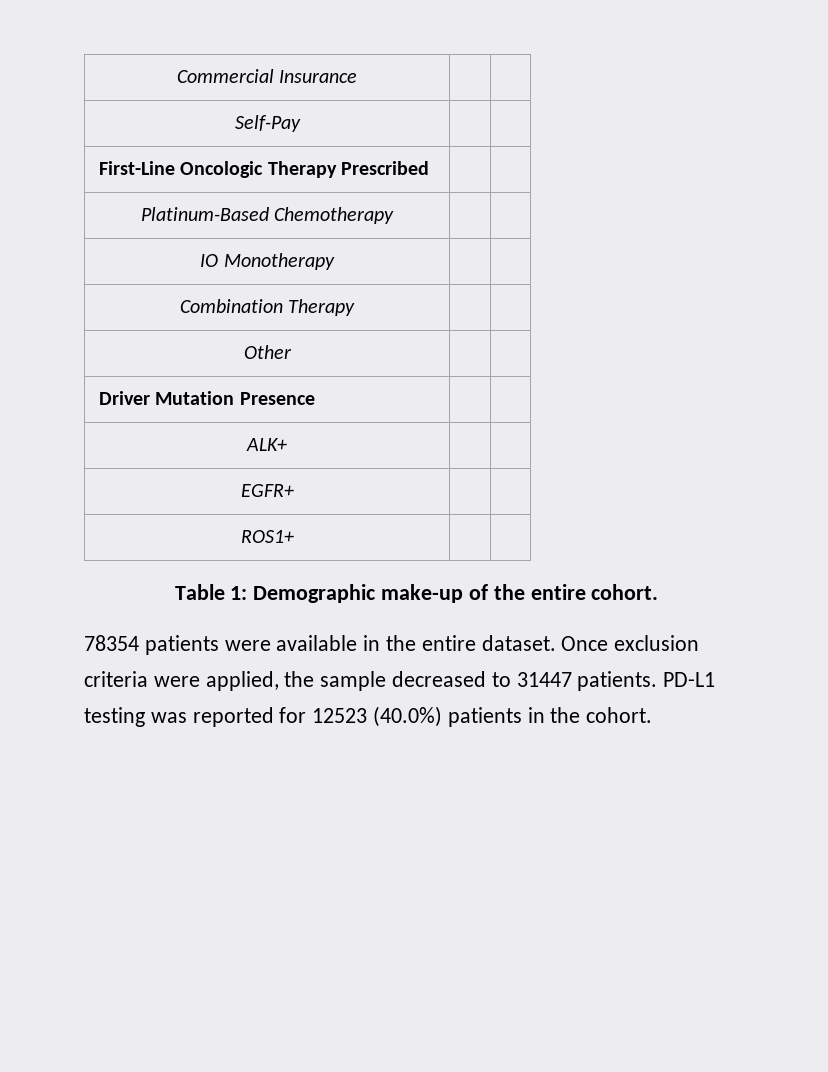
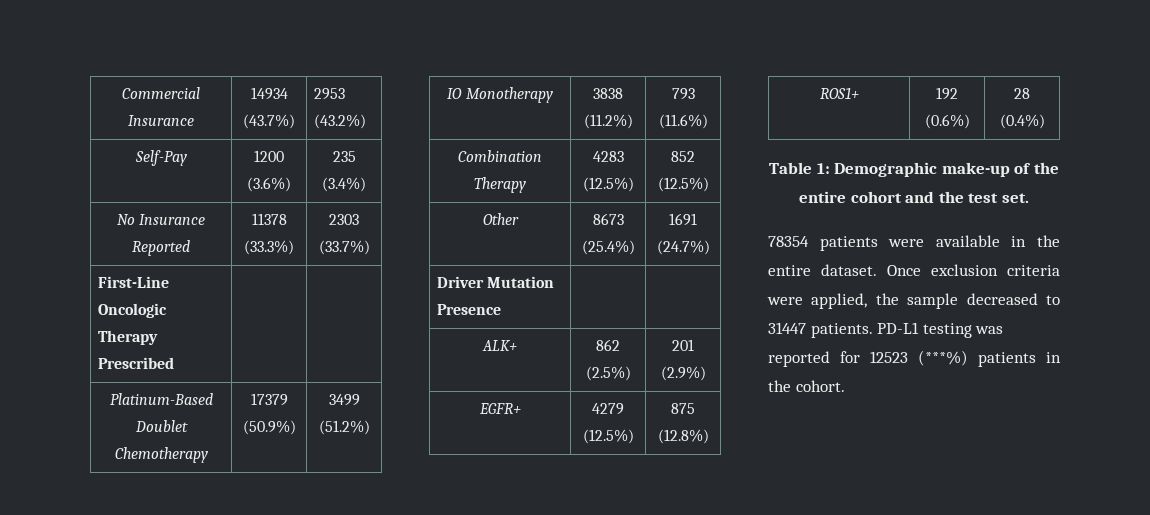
[234,115,301,132] | // Self-Pay | | -> [250,87,288,100] [243,114,295,129] [314,88,346,100] [314,114,367,129] [134,150,187,166] [254,150,284,162] [247,177,291,192] [332,151,356,162] [322,177,366,192] [116,214,206,225] [132,240,190,256] [251,213,287,225] [244,240,294,255] [329,214,359,225] [318,240,370,255] 14934 (43.7%) | 2953 (43.2%) // Self-Pay | 1200 (3.6%) | 235 (3.4%) // No Insurance Reported | 11378 (33.3%) | 2303 (33.7%)
(269, 214) none -> [134,420,188,432] Doublet
[200,253,335,270] [179,299,356,316] [243,345,292,359] [98,391,315,405] [246,438,287,451] [240,484,294,497] [240,530,294,543] | // IO Monotherapy | | // Combination Therapy | | // Other | | // Driver Mutation Presence | | // ALK+ | | // EGFR+ | | // ROS1+ | | -> [250,393,288,406] [242,420,296,435] [328,394,360,406] [318,420,370,435] [447,87,553,103] [593,88,623,99] [583,114,633,129] [671,88,695,100] [658,114,708,129] [458,150,542,162] [474,177,526,193] [592,151,624,162] [582,177,634,192] [671,151,695,162] [657,177,709,192] [482,213,519,225] [592,213,624,225] [581,240,635,255] [669,213,697,226] [656,240,710,255] [437,276,555,288] [437,304,502,315] [482,340,517,351] [596,339,620,351] [585,366,631,381] [672,339,694,351] [660,366,706,381] [478,403,521,414] [592,403,624,415] [582,429,634,444] [671,403,695,414] [657,429,709,444] [819,87,859,99] [936,87,958,100] [924,114,970,129] [1014,88,1030,99] [999,114,1045,129] 17379 (50.9%) | 3499 (51.2%) // IO Monotherapy | 3838 (11.2%) | 793 (11.6%) // Combination Therapy | 4283 (12.5%) | 852 (12.5%) // Other | 8673 (25.4%) | 1691 (24.7%) // Driver Mutation Presence | | // ALK+ | 862 (2.5%) | 201 (2.9%) // EGFR+ | 4279 (12.5%) | 875 (12.8%) // ROS1+ | 192 (0.6%) | 28 (0.4%)
[591,584,659,600] cohort. -> [850,191,1029,203] cohort and the test set.
[373,706,443,727] (40.0%) -> [918,350,968,366] (***%)

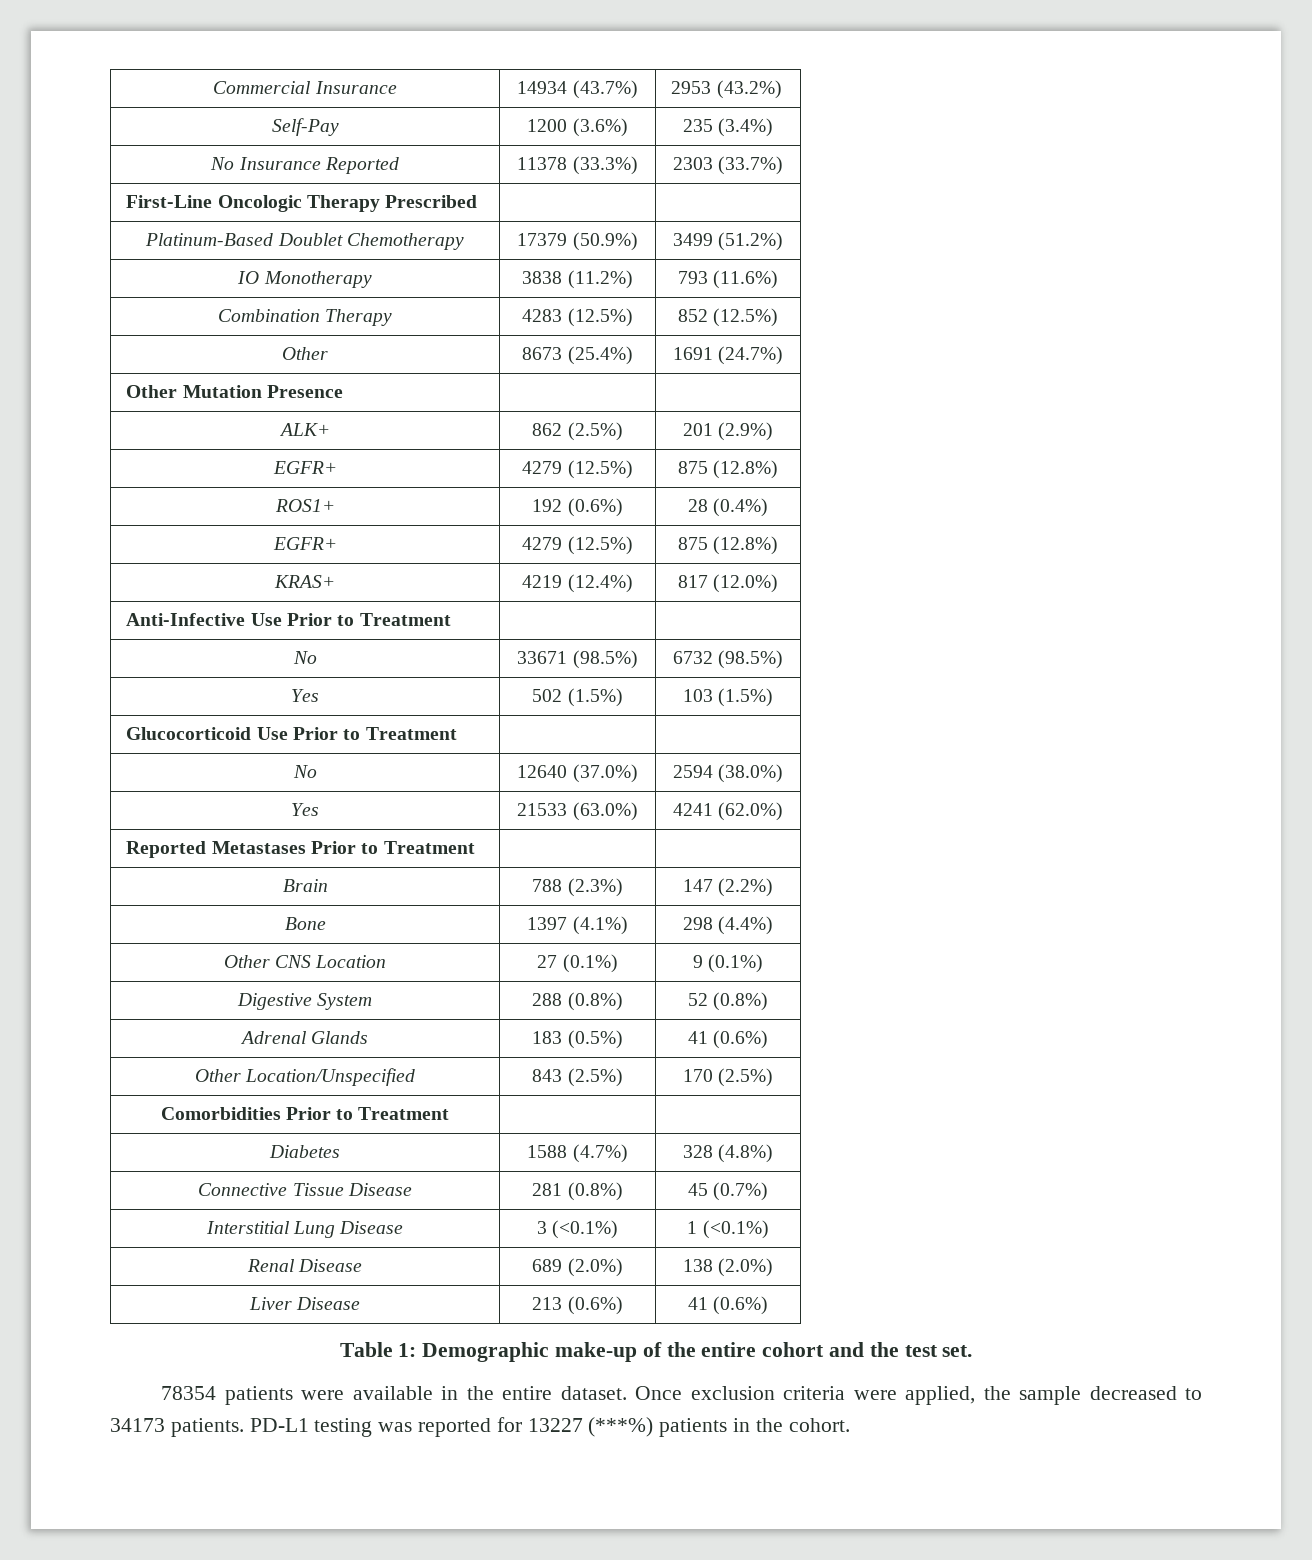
[437,276,485,288] Driver -> [126,385,178,398] Other
(1045, 121) none -> [272,537,337,550] [522,536,633,555] [677,536,779,555] [274,575,335,588] [522,574,633,593] [677,574,779,593] [126,613,451,626] [292,651,317,664] [517,650,638,669] [672,650,784,669] [291,689,319,702] [532,688,623,707] [682,688,774,707] [126,727,457,740] [292,765,317,778] [517,764,638,783] [672,764,784,783] [291,803,319,816] [517,802,638,821] [672,802,784,821] [126,841,475,858] [282,879,328,892] [532,878,623,897] [682,878,774,897] [284,917,326,930] [527,916,628,935] [682,916,774,935] [223,955,387,968] [537,954,618,973] [692,954,764,973] [236,993,373,1010] [532,992,623,1011] [687,992,769,1011] [239,1031,369,1044] [532,1030,623,1049] [687,1030,769,1049] [194,1068,416,1086] [532,1068,623,1087] [682,1068,774,1087] [160,1107,450,1120] [269,1145,340,1158] [527,1144,628,1163] [682,1144,774,1163] [198,1183,412,1196] [532,1182,623,1201] [687,1182,769,1201] [205,1221,404,1238] [536,1220,619,1239] [687,1220,769,1239] [246,1259,363,1272] [532,1258,623,1277] [682,1258,774,1277] [248,1297,361,1310] [532,1296,623,1315] [687,1296,769,1315] // EGFR+ | 4279 (12.5%) | 875 (12.8%) // KRAS+ | 4219 (12.4%) | 817 (12.0%) // Anti-Infective Use Prior to Treatment | | // No | 33671 (98.5%) | 6732 (98.5%) // Yes | 502 (1.5%) | 103 (1.5%) // Glucocorticoid Use Prior to Treatment | | // No | 12640 (37.0%) | 2594 (38.0%) // Yes | 21533 (63.0%) | 4241 (62.0%) // Reported Metastases Prior to Treatment | | // Brain | 788 (2.3%) | 147 (2.2%) // Bone | 1397 (4.1%) | 298 (4.4%) // Other CNS Location | 27 (0.1%) | 9 (0.1%) // Digestive System | 288 (0.8%) | 52 (0.8%) // Adrenal Glands | 183 (0.5%) | 41 (0.6%) // Other Location/Unspecified | 843 (2.5%) | 170 (2.5%) // Comorbidities Prior to Treatment | | // Diabetes | 1588 (4.7%) | 328 (4.8%) // Connective Tissue Disease | 281 (0.8%) | 45 (0.7%) // Interstitial Lung Disease | 3 (<0.1%) | 1 (<0.1%) // Renal Disease | 689 (2.0%) | 138 (2.0%) // Liver Disease | 213 (0.6%) | 41 (0.6%)
[768,322,806,334] 31447 -> [110,1418,165,1432] 34173
[870,351,908,363] 12523 -> [527,1418,583,1432] 13227

